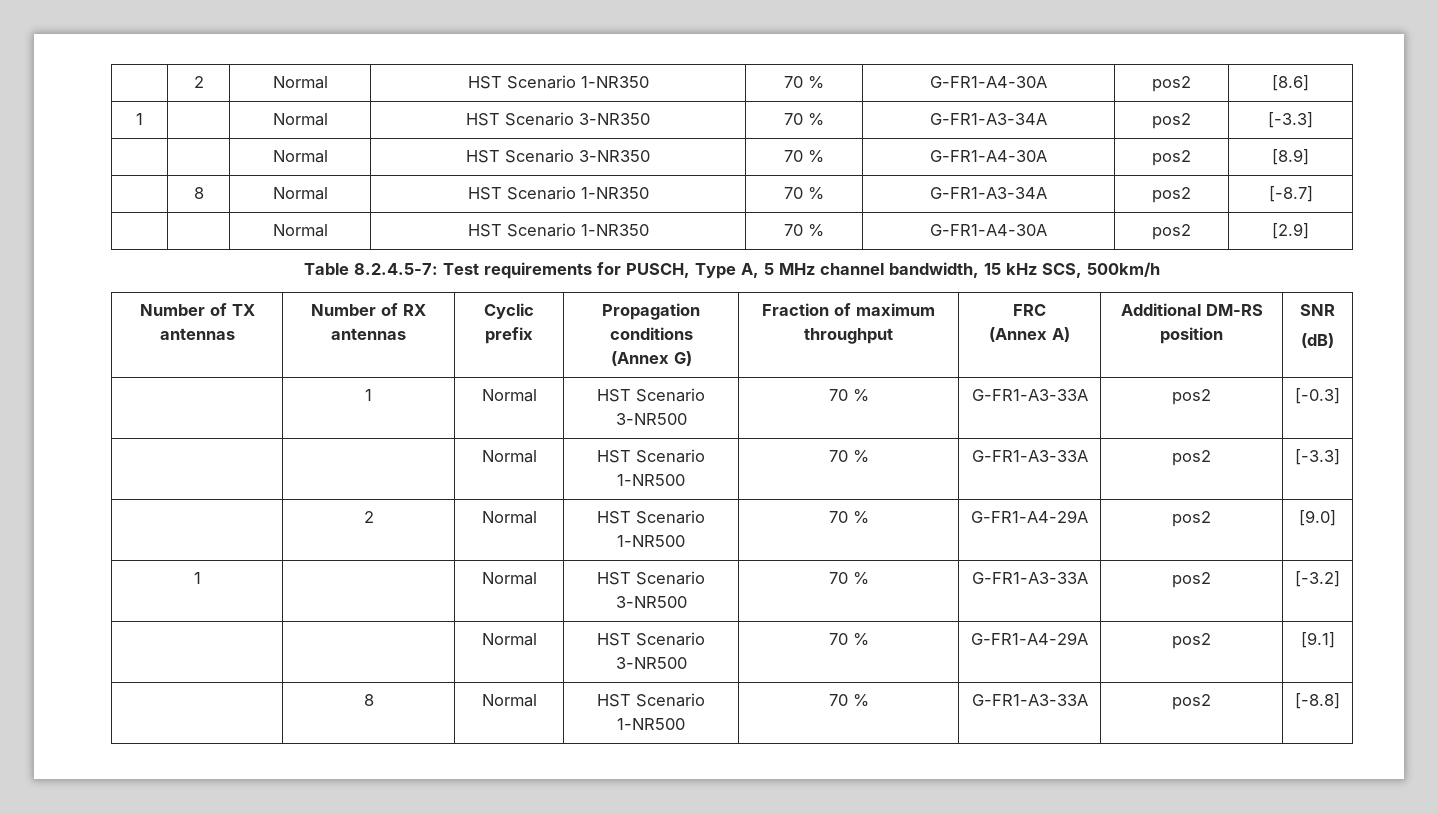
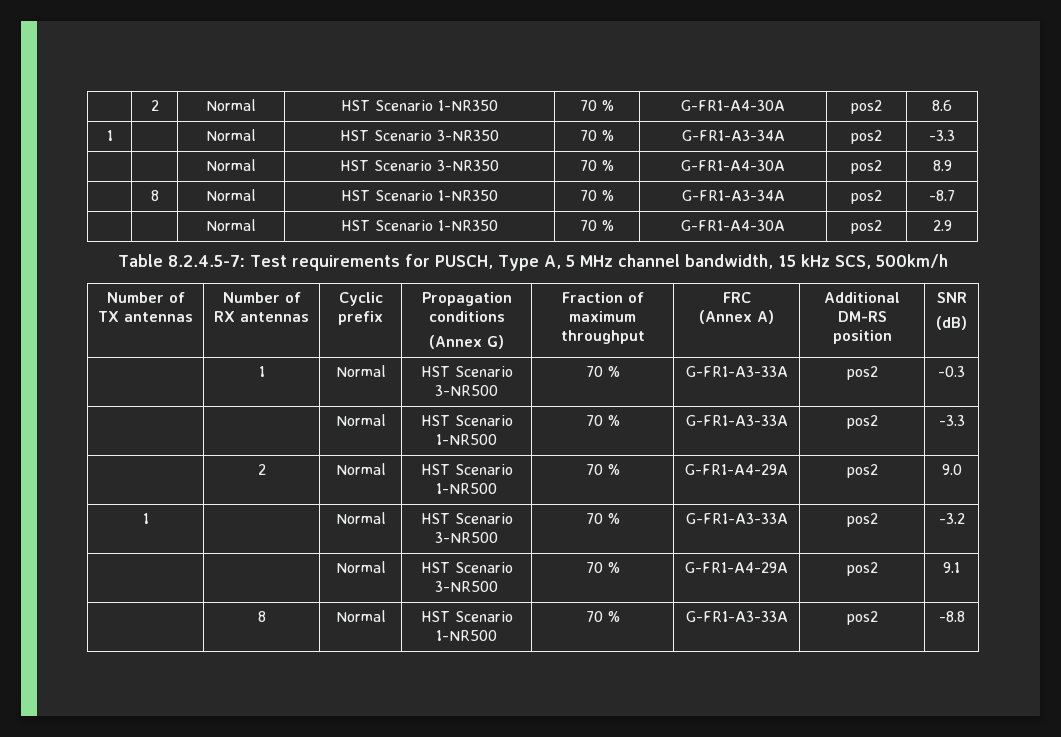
[1272,75,1309,91] [8.6] -> [932,100,952,111] 8.6
[1268,112,1313,128] [-3.3] -> [929,130,955,141] -3.3
[1272,149,1309,165] [8.9] -> [932,160,952,171] 8.9
[1268,186,1313,202] [272,224,328,237] [467,223,649,237] [784,224,824,237] [930,224,1047,236] [1152,224,1191,240] [1272,223,1309,239] [-8.7] // | | Normal | HST Scenario 1-NR350 | 70 % | G-FR1-A4-30A | pos2 | [2.9] -> [929,190,955,201] [206,219,256,231] [341,220,498,231] [580,220,614,231] [681,220,785,231] [851,220,882,234] [932,220,952,231] -8.7 // | | Normal | HST Scenario 1-NR350 | 70 % | G-FR1-A4-30A | pos2 | 2.9
[1295,388,1340,404] [481,450,537,463] [597,449,705,463] [617,474,685,486] [828,450,869,463] [971,450,1088,462] [1172,450,1211,466] [1295,449,1340,465] [-0.3] // | | Normal | HST Scenario 1-NR500 | 70 % | G-FR1-A3-33A | pos2 | [-3.3] -> [938,366,965,377] [335,414,386,426] [420,415,513,426] [436,434,497,445] [585,415,620,426] [685,415,788,426] [846,415,878,429] [938,415,965,426] -0.3 // | | Normal | HST Scenario 1-NR500 | 70 % | G-FR1-A3-33A | pos2 | -3.3
[1299,510,1336,526] [193,572,201,584] [481,572,537,585] [597,571,705,585] [615,596,687,608] [828,572,869,585] [971,572,1088,584] [1172,572,1211,588] [1295,571,1340,587] [9.0] // 1 | | Normal | HST Scenario 3-NR500 | 70 % | G-FR1-A3-33A | pos2 | [-3.2] -> [941,464,962,475] [142,513,149,524] [335,512,386,524] [420,513,513,524] [435,532,498,543] [585,513,620,524] [685,513,788,524] [846,513,878,527] [938,513,965,524] 9.0 // 1 | | Normal | HST Scenario 3-NR500 | 70 % | G-FR1-A3-33A | pos2 | -3.2
[1300,632,1335,648] [9.1] -> [943,562,960,573] 9.1
[1295,693,1340,709] [-8.8] -> [938,611,965,622] -8.8

